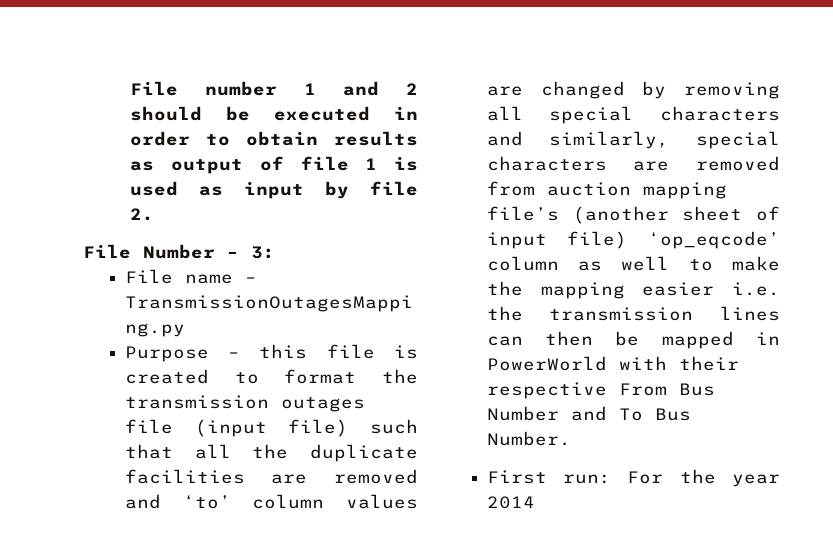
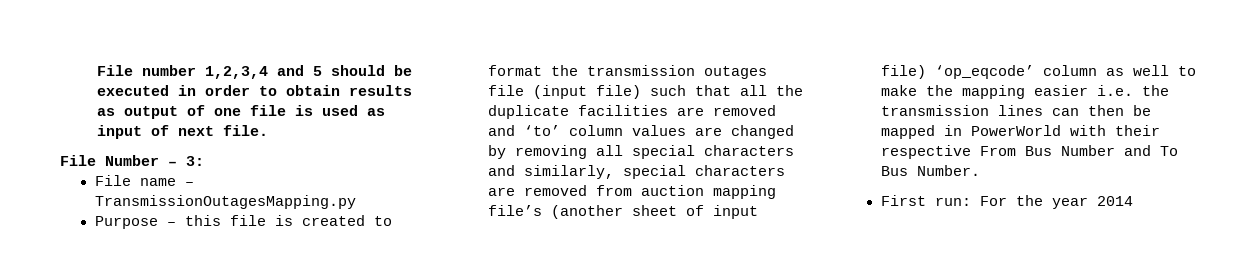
[304,81,418,96] 1 and 2 -> [204,65,322,79] 1,2,3,4 and 5
[300,156,378,171] file 1 -> [213,105,286,116] one file
[325,181,418,199] [130,208,155,221] by file 2. -> [150,125,268,136] of next file.

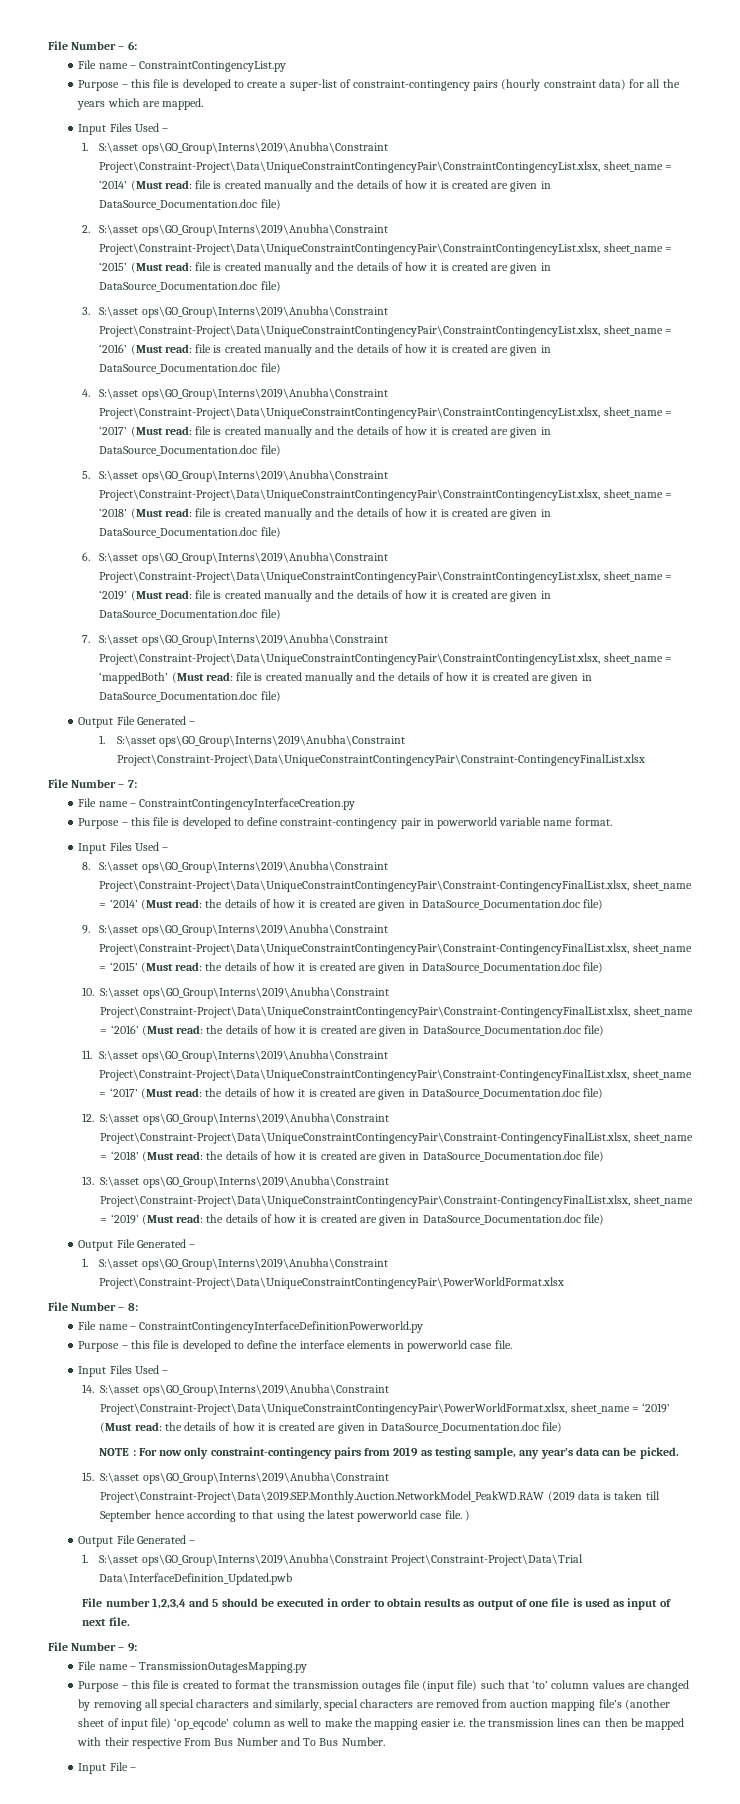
[96,65,133,76] File -> [48,41,137,50] [78,60,287,72] [78,79,680,91] [77,98,204,110] [78,123,169,135] [82,142,388,154] [99,161,672,173] [99,180,551,192] [99,199,281,210] [82,224,388,236] [99,243,672,255] [99,262,551,274] [99,281,281,292] [82,306,388,318] [99,325,672,337] [99,344,551,356] [99,363,281,374] [82,388,388,400] [99,407,672,419] [99,426,551,438] [99,445,281,456] [82,470,388,482] [99,489,672,501] [99,508,551,520] [99,527,281,538] [82,552,388,564] [99,571,672,583] [99,590,551,602] [99,609,281,620] [82,634,388,646] [99,653,672,665] [99,672,592,684] [99,691,281,702] [78,716,196,728] [99,735,405,747] [116,754,645,766] [48,779,137,788] [78,798,356,810] [78,817,612,829] [78,842,169,854] [82,861,388,873] [99,880,692,892] [99,899,604,911] [82,924,388,936] [99,943,692,955] [99,962,604,974] [82,987,389,999] [100,1006,693,1018] [100,1025,604,1037] [82,1050,388,1062] [99,1069,692,1081] [99,1088,604,1100] [82,1113,389,1125] [100,1132,693,1144] [100,1151,604,1163] [82,1176,389,1188] [100,1195,693,1207] [100,1214,604,1226] [78,1239,196,1251] [82,1258,388,1270] [99,1277,565,1289] [48,1302,138,1311] [78,1321,424,1333] [78,1340,512,1352] [78,1365,169,1377] [82,1384,389,1396] [100,1403,671,1415] [100,1422,563,1434] [99,1447,679,1459] [82,1472,389,1484] [100,1491,660,1503] [100,1510,470,1522] [78,1535,196,1547] [82,1554,583,1566] [99,1573,293,1585] [82,1598,103,1607] File Number – 6: // File name – ConstraintContingencyList.py // Purpose – this file is developed to create a super-list of constraint-contingency pairs (hourly constraint data) for all the years which are mapped. // Input Files Used – // 1. S:\asset ops\GO_Group\Interns\2019\Anubha\Constraint Project\Constraint-Project\Data\UniqueConstraintContingencyPair\ConstraintContingencyList.xlsx, sheet_name = ‘2014’ (Must read: file is created manually and the details of how it is created are given in DataSource_Documentation.doc file) // 2. S:\asset ops\GO_Group\Interns\2019\Anubha\Constraint Project\Constraint-Project\Data\UniqueConstraintContingencyPair\ConstraintContingencyList.xlsx, sheet_name = ‘2015’ (Must read: file is created manually and the details of how it is created are given in DataSource_Documentation.doc file) // 3. S:\asset ops\GO_Group\Interns\2019\Anubha\Constraint Project\Constraint-Project\Data\UniqueConstraintContingencyPair\ConstraintContingencyList.xlsx, sheet_name = ‘2016’ (Must read: file is created manually and the details of how it is created are given in DataSource_Documentation.doc file) // 4. S:\asset ops\GO_Group\Interns\2019\Anubha\Constraint Project\Constraint-Project\Data\UniqueConstraintContingencyPair\ConstraintContingencyList.xlsx, sheet_name = ‘2017’ (Must read: file is created manually and the details of how it is created are given in DataSource_Documentation.doc file) // 5. S:\asset ops\GO_Group\Interns\2019\Anubha\Constraint Project\Constraint-Project\Data\UniqueConstraintContingencyPair\ConstraintContingencyList.xlsx, sheet_name = ‘2018’ (Must read: file is created manually and the details of how it is created are given in DataSource_Documentation.doc file) // 6. S:\asset ops\GO_Group\Interns\2019\Anubha\Constraint Project\Constraint-Project\Data\UniqueConstraintContingencyPair\ConstraintContingencyList.xlsx, sheet_name = ‘2019’ (Must read: file is created manually and the details of how it is created are given in DataSource_Documentation.doc file) // 7. S:\asset ops\GO_Group\Interns\2019\Anubha\Constraint Project\Constraint-Project\Data\UniqueConstraintContingencyPair\ConstraintContingencyList.xlsx, sheet_name = ‘mappedBoth’ (Must read: file is created manually and the details of how it is created are given in DataSource_Documentation.doc file) // Output File Generated – // 1. S:\asset ops\GO_Group\Interns\2019\Anubha\Constraint Project\Constraint-Project\Data\UniqueConstraintContingencyPair\Constraint-ContingencyFinalList.xlsx // File Number – 7: // File name – ConstraintContingencyInterfaceCreation.py // Purpose – this file is developed to define constraint-contingency pair in powerworld variable name format. // Input Files Used – // 8. S:\asset ops\GO_Group\Interns\2019\Anubha\Constraint Project\Constraint-Project\Data\UniqueConstraintContingencyPair\Constraint-ContingencyFinalList.xlsx, sheet_name = ‘2014’ (Must read: the details of how it is created are given in DataSource_Documentation.doc file) // 9. S:\asset ops\GO_Group\Interns\2019\Anubha\Constraint Project\Constraint-Project\Data\UniqueConstraintContingencyPair\Constraint-ContingencyFinalList.xlsx, sheet_name = ‘2015’ (Must read: the details of how it is created are given in DataSource_Documentation.doc file) // 10. S:\asset ops\GO_Group\Interns\2019\Anubha\Constraint Project\Constraint-Project\Data\UniqueConstraintContingencyPair\Constraint-ContingencyFinalList.xlsx, sheet_name = ‘2016’ (Must read: the details of how it is created are given in DataSource_Documentation.doc file) // 11. S:\asset ops\GO_Group\Interns\2019\Anubha\Constraint Project\Constraint-Project\Data\UniqueConstraintContingencyPair\Constraint-ContingencyFinalList.xlsx, sheet_name = ‘2017’ (Must read: the details of how it is created are given in DataSource_Documentation.doc file) // 12. S:\asset ops\GO_Group\Interns\2019\Anubha\Constraint Project\Constraint-Project\Data\UniqueConstraintContingencyPair\Constraint-ContingencyFinalList.xlsx, sheet_name = ‘2018’ (Must read: the details of how it is created are given in DataSource_Documentation.doc file) // 13. S:\asset ops\GO_Group\Interns\2019\Anubha\Constraint Project\Constraint-Project\Data\UniqueConstraintContingencyPair\Constraint-ContingencyFinalList.xlsx, sheet_name = ‘2019’ (Must read: the details of how it is created are given in DataSource_Documentation.doc file) // Output File Generated – // 1. S:\asset ops\GO_Group\Interns\2019\Anubha\Constraint Project\Constraint-Project\Data\UniqueConstraintContingencyPair\PowerWorldFormat.xlsx // File Number – 8: // File name – ConstraintContingencyInterfaceDefinitionPowerworld.py // Purpose – this file is developed to define the interface elements in powerworld case file. // Input Files Used – // 14. S:\asset ops\GO_Group\Interns\2019\Anubha\Constraint Project\Constraint-Project\Data\UniqueConstraintContingencyPair\PowerWorldFormat.xlsx, sheet_name = ‘2019’ (Must read: the details of how it is created are given in DataSource_Documentation.doc file) // NOTE : For now only constraint-contingency pairs from 2019 as testing sample, any year’s data can be picked. // 15. S:\asset ops\GO_Group\Interns\2019\Anubha\Constraint Project\Constraint-Project\Data\2019.SEP.Monthly.Auction.NetworkModel_PeakWD.RAW (2019 data is taken till September hence according to that using the latest powerworld case file. ) // Output File Generated – // 1. S:\asset ops\GO_Group\Interns\2019\Anubha\Constraint Project\Constraint-Project\Data\Trial Data\InterfaceDefinition_Updated.pwb // File
[186,156,204,166] 3: -> [127,1643,137,1652] 9:
[739,85,803,96] [487,105,776,119] [487,125,515,136] all the duplicate facilities are removed and -> (529, 1684) none
[943,125,1061,136] in PowerWorld -> (685, 1724) none
[880,195,1133,209] First run: For the year 2014 -> [78,1762,136,1774] Input File –

